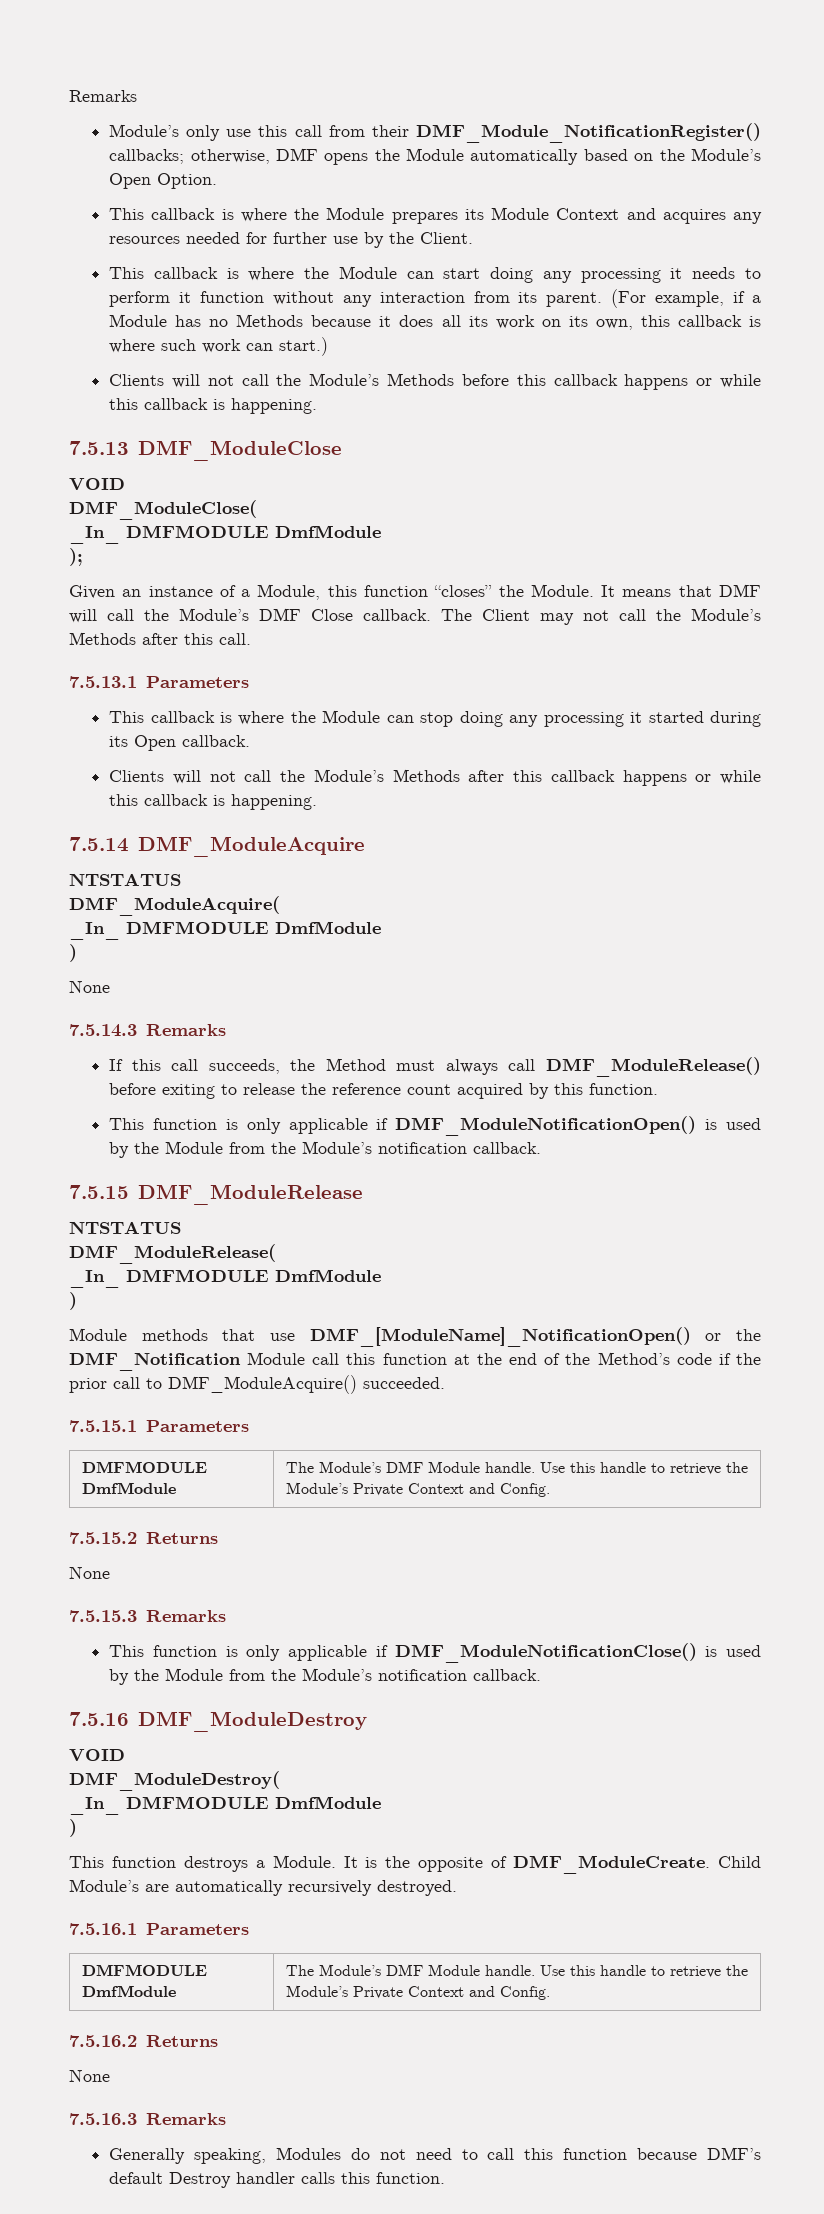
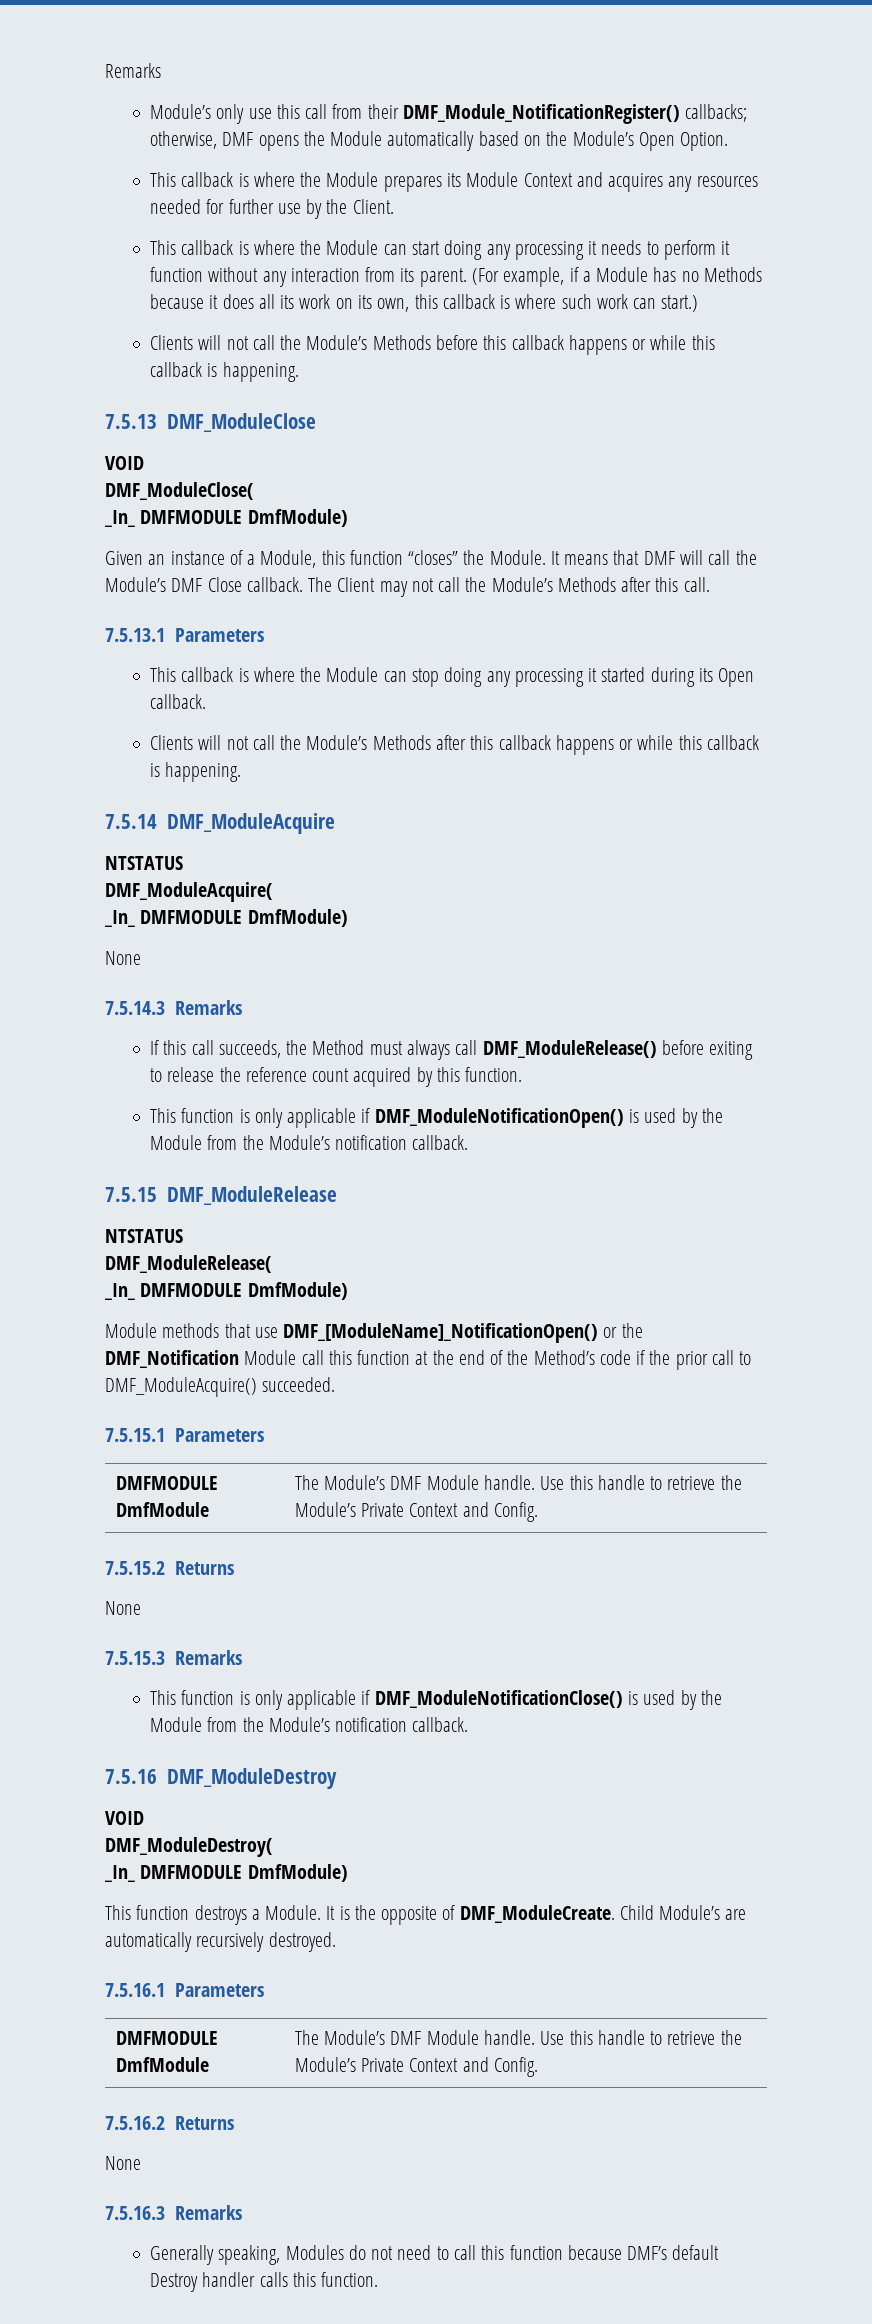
[275,525,381,538] [69,548,83,566] DmfModule // ); -> [247,509,348,527] DmfModule)
[275,921,381,934] [69,944,77,962] DmfModule // ) -> [247,909,348,927] DmfModule)
[275,1269,381,1282] [69,1292,77,1310] DmfModule // ) -> [247,1282,348,1300] DmfModule)
[275,1796,381,1809] [69,1819,77,1837] DmfModule // ) -> [247,1864,348,1882] DmfModule)

